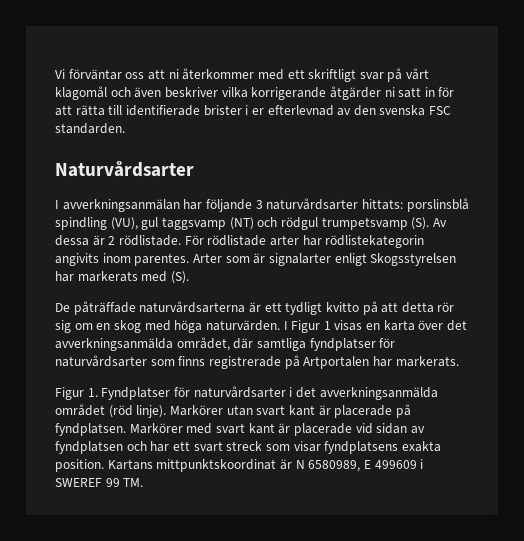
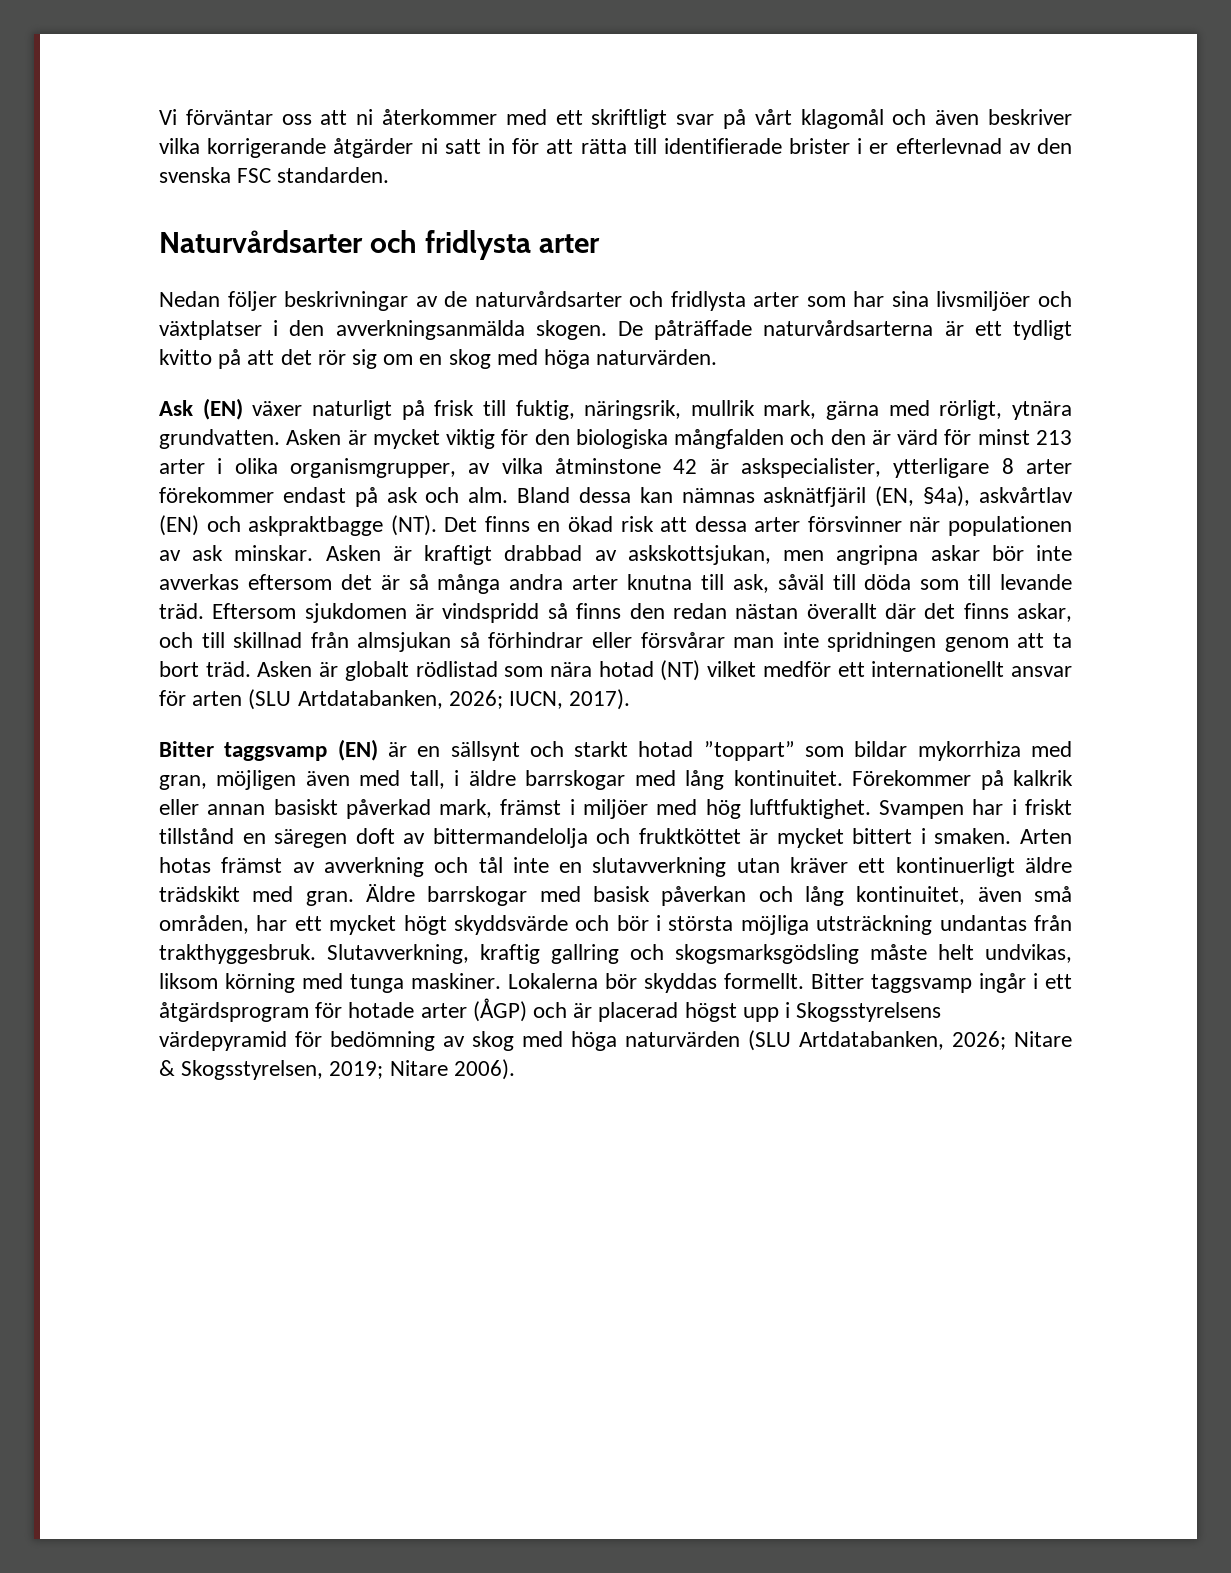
[55,198,469,212] [55,217,447,230] [55,235,425,248] [55,253,457,266] [55,271,189,284] // I avverkningsanmälan har följande 3 naturvårdsarter hittats: porslinsblå spindling (VU), gul taggsvamp (NT) och rödgul trumpetsvamp (S). Av dessa är 2 rödlistade. För rödlistade arter har rödlistekategorin angivits inom parentes. Arter som är signalarter enligt Skogsstyrelsen har markerats med (S). // -> [370,230,601,260] [159,291,1072,311] [159,320,607,340] och fridlysta arter // Nedan följer beskrivningar av de naturvårdsarter och fridlysta arter som har sina livsmiljöer och växtplatser i den avverkningsanmälda skogen.
[401,302,434,313] detta -> [280,349,312,365] det
[283,320,468,333] [55,337,396,351] [55,355,459,369] [55,386,438,400] [55,404,411,418] [55,423,425,436] [55,441,441,454] [55,459,424,472] [55,478,144,487] I Figur 1 visas en karta över det avverkningsanmälda området, där samtliga fyndplatser för naturvårdsarter som finns registrerade på Artportalen har markerats. // Figur 1. Fyndplatser för naturvårdsarter i det avverkningsanmälda området (röd linje). Markörer utan svart kant är placerade på fyndplatsen. Markörer med svart kant är placerade vid sidan av fyndplatsen och har ett svart streck som visar fyndplatsens exakta position. Kartans mittpunktskoordinat är N 6580989, E 499609 i SWEREF 99 TM. -> [159,398,1072,420] [159,429,1072,449] [159,458,1072,478] [159,486,1073,507] [159,515,1072,536] [159,545,1073,565] [159,574,1072,594] [159,603,1072,623] [159,632,1072,652] [159,660,1072,681] [159,689,631,710] [159,739,1072,761] [159,770,1073,790] [159,799,1073,819] [159,828,1072,848] [159,857,1072,877] [159,884,1072,906] [159,915,1072,935] [159,944,1072,964] [159,973,1072,993] [159,998,942,1022] [159,1030,1072,1051] [159,1059,515,1080] // Ask (EN) växer naturligt på frisk till fuktig, näringsrik, mullrik mark, gärna med rörligt, ytnära grundvatten. Asken är mycket viktig för den biologiska mångfalden och den är värd för minst 213 arter i olika organismgrupper, av vilka åtminstone 42 är askspecialister, ytterligare 8 arter förekommer endast på ask och alm. Bland dessa kan nämnas asknätfjäril (EN, §4a), askvårtlav (EN) och askpraktbagge (NT). Det finns en ökad risk att dessa arter försvinner när populationen av ask minskar. Asken är kraftigt drabbad av askskottsjukan, men angripna askar bör inte avverkas eftersom det är så många andra arter knutna till ask, såväl till döda som till levande träd. Eftersom sjukdomen är vindspridd så finns den redan nästan överallt där det finns askar, och till skillnad från almsjukan så förhindrar eller försvårar man inte spridningen genom att ta bort träd. Asken är globalt rödlistad som nära hotad (NT) vilket medför ett internationellt ansvar för arten (SLU Artdatabanken, 2026; IUCN, 2017). // Bitter taggsvamp (EN) är en sällsynt och starkt hotad ”toppart” som bildar mykorrhiza med gran, möjligen även med tall, i äldre barrskogar med lång kontinuitet. Förekommer på kalkrik eller annan basiskt påverkad mark, främst i miljöer med hög luftfuktighet. Svampen har i friskt tillstånd en säregen doft av bittermandelolja och fruktköttet är mycket bittert i smaken. Arten hotas främst av avverkning och tål inte en slutavverkning utan kräver ett kontinuerligt äldre trädskikt med gran. Äldre barrskogar med basisk påverkan och lång kontinuitet, även små områden, har ett mycket högt skyddsvärde och bör i största möjliga utsträckning undantas från trakthyggesbruk. Slutavverkning, kraftig gallring och skogsmarksgödsling måste helt undvikas, liksom körning med tunga maskiner. Lokalerna bör skyddas formellt. Bitter taggsvamp ingår i ett åtgärdsprogram för hotade arter (ÅGP) och är placerad högst upp i Skogsstyrelsens värdepyramid för bedömning av skog med höga naturvärden (SLU Artdatabanken, 2026; Nitare & Skogsstyrelsen, 2019; Nitare 2006).

